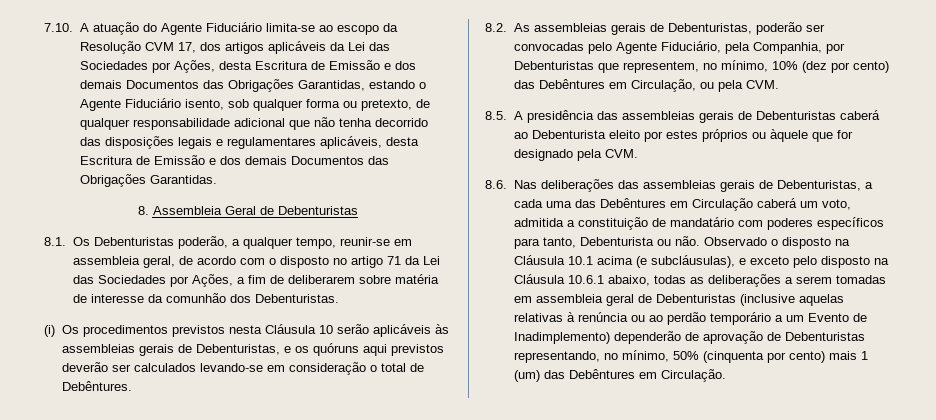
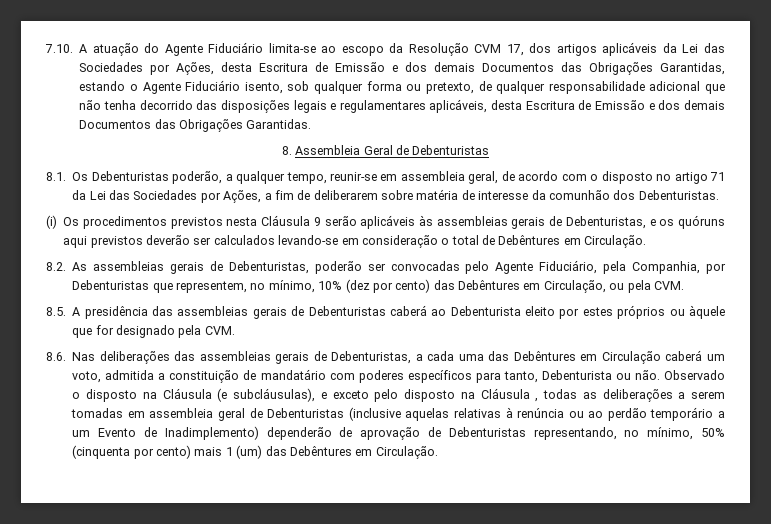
[318,325,333,334] 10 -> [313,217,321,226] 9
[61,381,132,391] Debêntures. -> [498,235,647,248] Debêntures em Circulação.
[567,256,633,265] 10.1 acima -> (212, 393) none
[567,275,650,286] 10.6.1 abaixo, -> [535,398,539,402] ,

